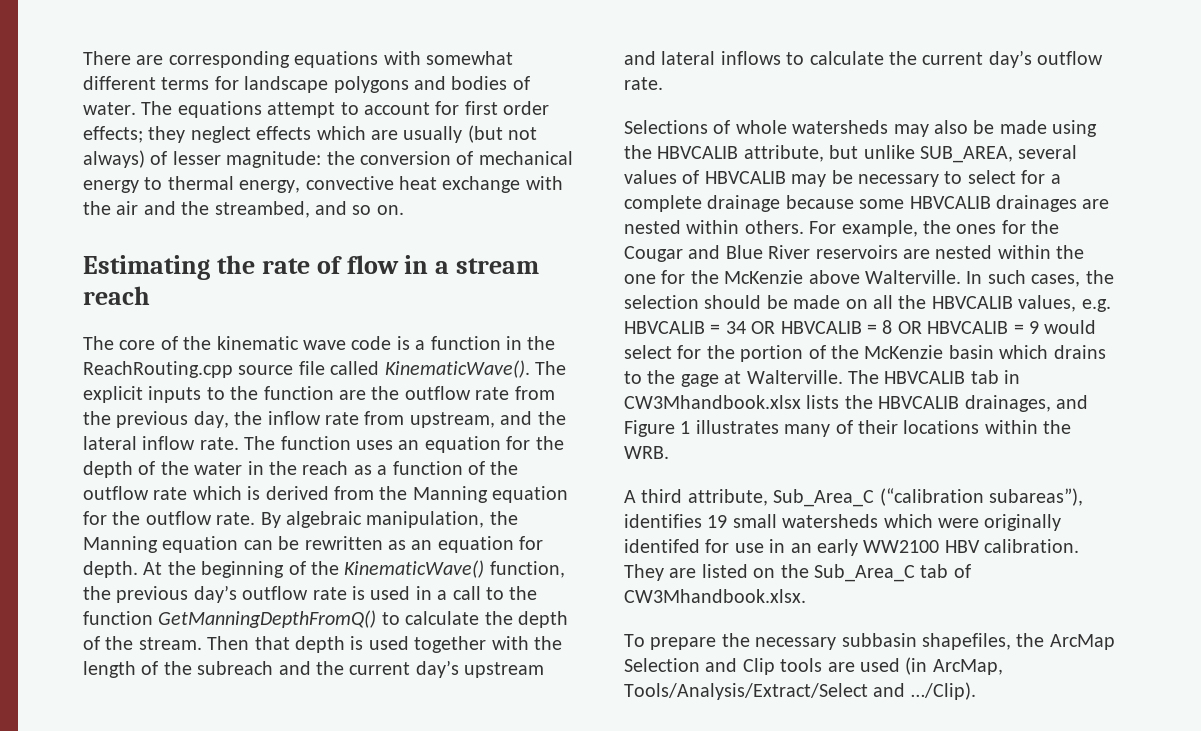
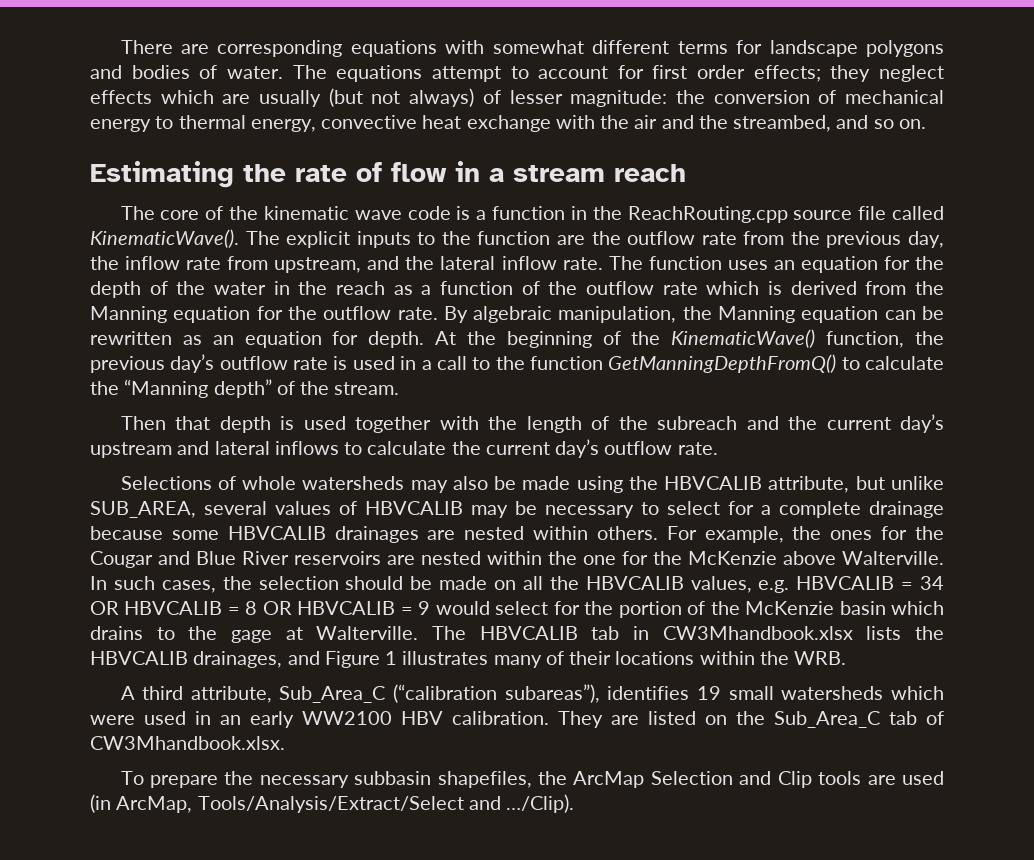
[517,611,568,628] depth -> [124,379,272,398] “Manning depth”
(202, 643) none -> (400, 388) //
[984,514,1062,531] [624,539,764,553] originally identifed for use -> [144,711,186,725] used

